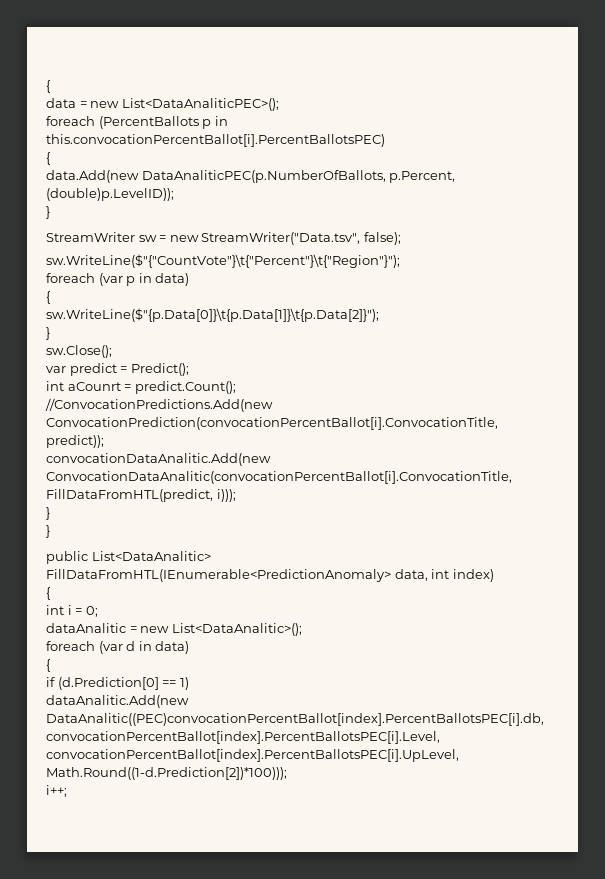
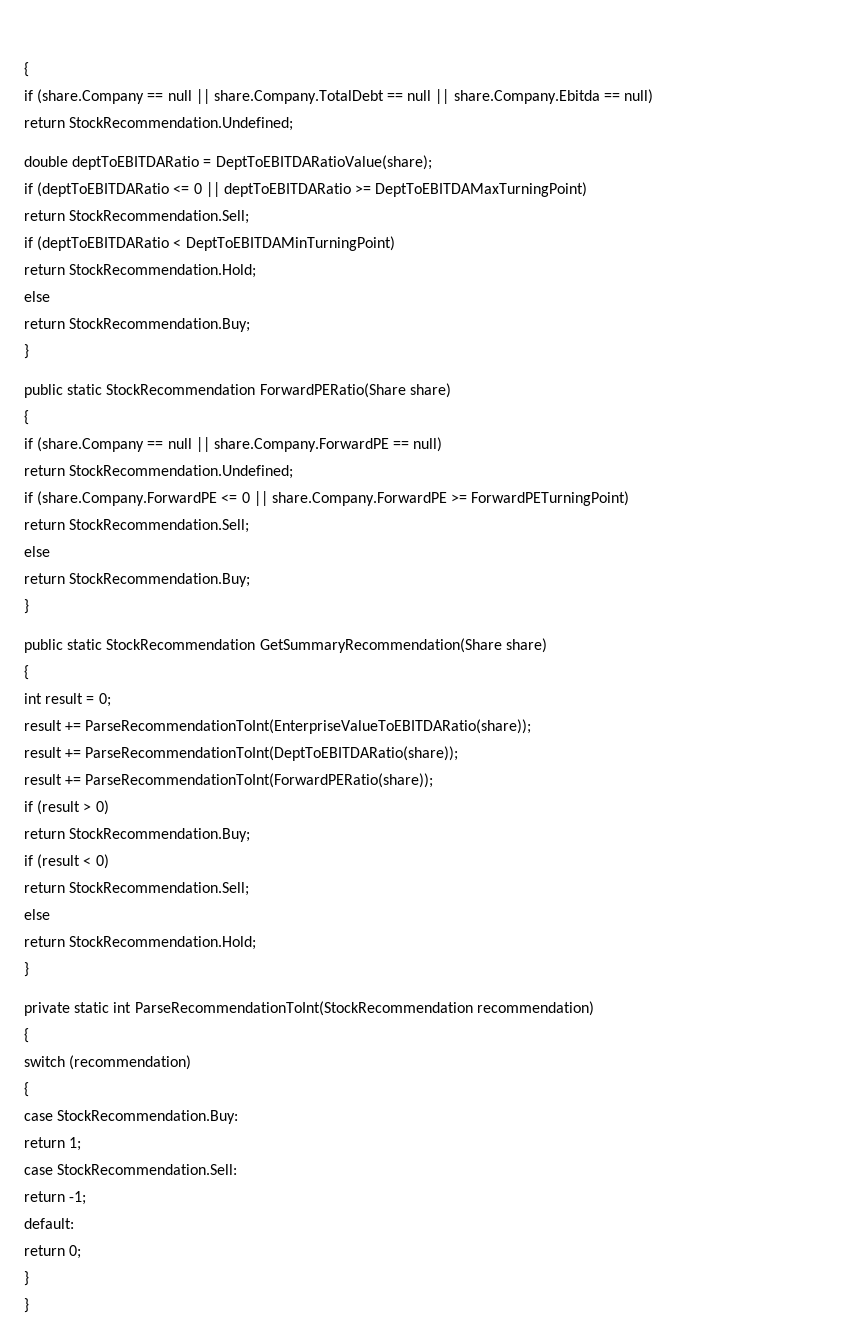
[46,80,51,93] [46,98,279,111] [46,116,228,129] [46,134,385,147] [46,152,51,165] [46,170,456,183] [46,188,174,201] [46,206,50,219] [46,232,401,245] [46,254,400,268] [46,273,190,286] [46,291,51,304] [46,308,379,322] [46,327,50,340] [46,345,112,358] [46,363,189,376] [46,381,236,394] [45,398,273,412] [46,417,498,430] [46,435,104,448] [46,453,271,466] [46,471,512,484] [46,489,236,502] [46,507,50,520] [46,525,50,538] [46,551,211,564] [46,569,494,582] [46,587,51,600] [46,605,98,617] [46,623,302,636] [46,641,190,654] [46,659,51,672] [46,677,189,690] [46,695,189,708] [46,713,544,726] [46,731,440,744] [46,749,459,762] [46,767,287,780] [46,785,67,797] { // data = new List<DataAnaliticPEC>(); // foreach (PercentBallots p in this.convocationPercentBallot[i].PercentBallotsPEC) // { // data.Add(new DataAnaliticPEC(p.NumberOfBallots, p.Percent, (double)p.LevelID)); // } // StreamWriter sw = new StreamWriter("Data.tsv", false); // sw.WriteLine($"{"CountVote"}\t{"Percent"}\t{"Region"}"); // foreach (var p in data) // { // sw.WriteLine($"{p.Data[0]}\t{p.Data[1]}\t{p.Data[2]}"); // } // sw.Close(); // var predict = Predict(); // int aCounrt = predict.Count(); // //ConvocationPredictions.Add(new ConvocationPrediction(convocationPercentBallot[i].ConvocationTitle, predict)); // convocationDataAnalitic.Add(new ConvocationDataAnalitic(convocationPercentBallot[i].ConvocationTitle, FillDataFromHTL(predict, i))); // } // } // public List<DataAnalitic> FillDataFromHTL(IEnumerable<PredictionAnomaly> data, int index) // { // int i = 0; // dataAnalitic = new List<DataAnalitic>(); // foreach (var d in data) // { // if (d.Prediction[0] == 1) // dataAnalitic.Add(new DataAnalitic((PEC)convocationPercentBallot[index].PercentBallotsPEC[i].db, convocationPercentBallot[index].PercentBallotsPEC[i].Level, convocationPercentBallot[index].PercentBallotsPEC[i].UpLevel, Math.Round((1-d.Prediction[2])*100))); // i++; -> [24,62,29,77] [24,89,654,104] [24,117,294,131] [24,155,432,170] [24,182,588,197] [24,210,250,224] [24,236,395,251] [24,264,257,278] [24,291,50,302] [24,318,251,332] [24,344,29,359] [24,383,451,398] [24,410,29,425] [24,437,443,452] [24,465,294,479] [24,491,630,506] [24,519,250,533] [24,546,50,557] [24,573,251,587] [24,599,29,614] [24,638,547,653] [24,665,29,680] [24,693,111,707] [24,719,532,734] [24,746,459,761] [24,773,434,788] [24,800,109,815] [24,828,251,842] [24,854,109,869] [24,882,250,896] [24,909,50,920] [24,936,257,950] [24,962,29,977] [24,1001,594,1016] [24,1028,29,1043] [24,1055,192,1070] [24,1082,29,1097] [24,1110,239,1124] [24,1137,82,1151] [24,1164,238,1175] [24,1191,87,1205] [24,1218,74,1229] [24,1245,82,1259] [24,1271,29,1286] [24,1298,29,1313] { // if (share.Company == null || share.Company.TotalDebt == null || share.Company.Ebitda == null) // return StockRecommendation.Undefined; // double deptToEBITDARatio = DeptToEBITDARatioValue(share); // if (deptToEBITDARatio <= 0 || deptToEBITDARatio >= DeptToEBITDAMaxTurningPoint) // return StockRecommendation.Sell; // if (deptToEBITDARatio < DeptToEBITDAMinTurningPoint) // return StockRecommendation.Hold; // else // return StockRecommendation.Buy; // } // public static StockRecommendation ForwardPERatio(Share share) // { // if (share.Company == null || share.Company.ForwardPE == null) // return StockRecommendation.Undefined; // if (share.Company.ForwardPE <= 0 || share.Company.ForwardPE >= ForwardPETurningPoint) // return StockRecommendation.Sell; // else // return StockRecommendation.Buy; // } // public static StockRecommendation GetSummaryRecommendation(Share share) // { // int result = 0; // result += ParseRecommendationToInt(EnterpriseValueToEBITDARatio(share)); // result += ParseRecommendationToInt(DeptToEBITDARatio(share)); // result += ParseRecommendationToInt(ForwardPERatio(share)); // if (result > 0) // return StockRecommendation.Buy; // if (result < 0) // return StockRecommendation.Sell; // else // return StockRecommendation.Hold; // } // private static int ParseRecommendationToInt(StockRecommendation recommendation) // { // switch (recommendation) // { // case StockRecommendation.Buy: // return 1; // case StockRecommendation.Sell: // return -1; // default: // return 0; // } // }

